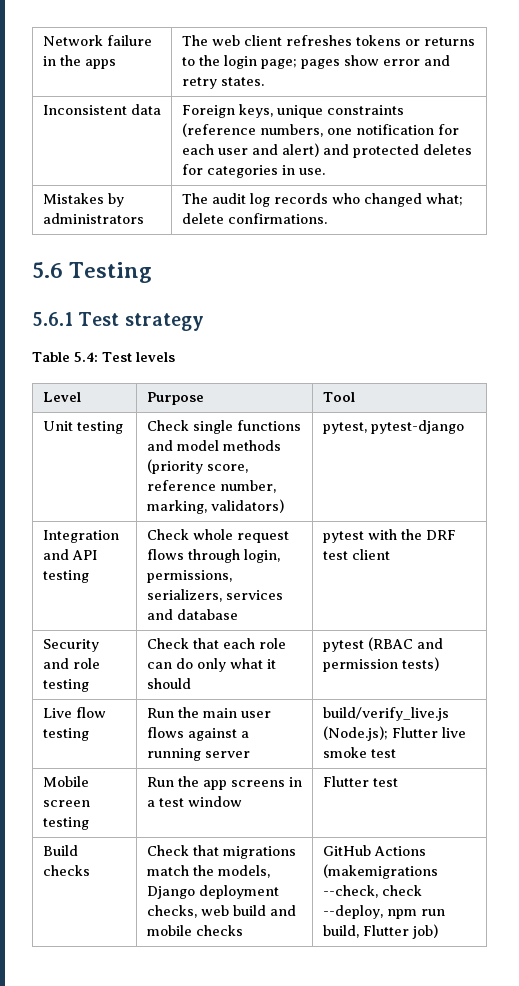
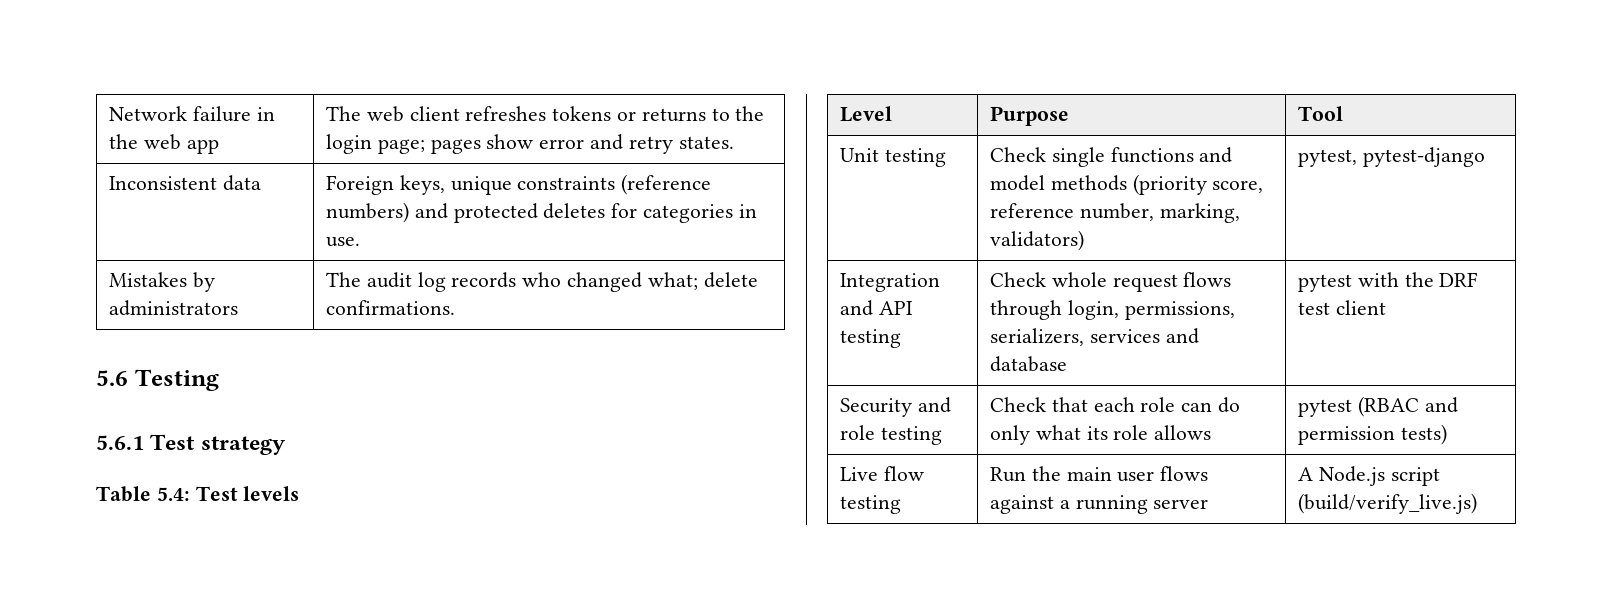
[84,59,116,69] apps -> [143,134,219,154] web app
[259,124,459,137] [181,143,319,157] numbers, one notification for each user and alert) -> [326,202,410,223] numbers)
[266,659,276,669] [146,678,191,689] it should -> [1086,425,1212,440] its role allows
[322,707,449,721] [322,726,466,741] [322,747,396,758] [42,776,89,787] [42,800,90,807] [42,817,89,830] [146,776,302,790] [146,796,242,807] [322,776,398,787] [42,845,78,856] [42,865,90,876] [146,845,296,859] [146,865,270,878] [146,885,279,899] [146,905,296,918] [146,925,243,936] [322,845,426,856] [322,864,438,879] [322,885,422,898] [322,905,445,919] [322,924,438,939] build/verify_live.js (Node.js); Flutter live smoke test // Mobile screen testing | Run the app screens in a test window | Flutter test // Build checks | Check that migrations match the models, Django deployment checks, web build and mobile checks | GitHub Actions (makemigrations --check, check --deploy, npm run build, Flutter job) -> [1298,466,1440,486] [1298,493,1478,514] A Node.js script (build/verify_live.js)

